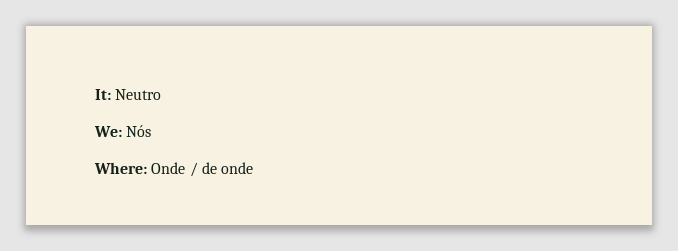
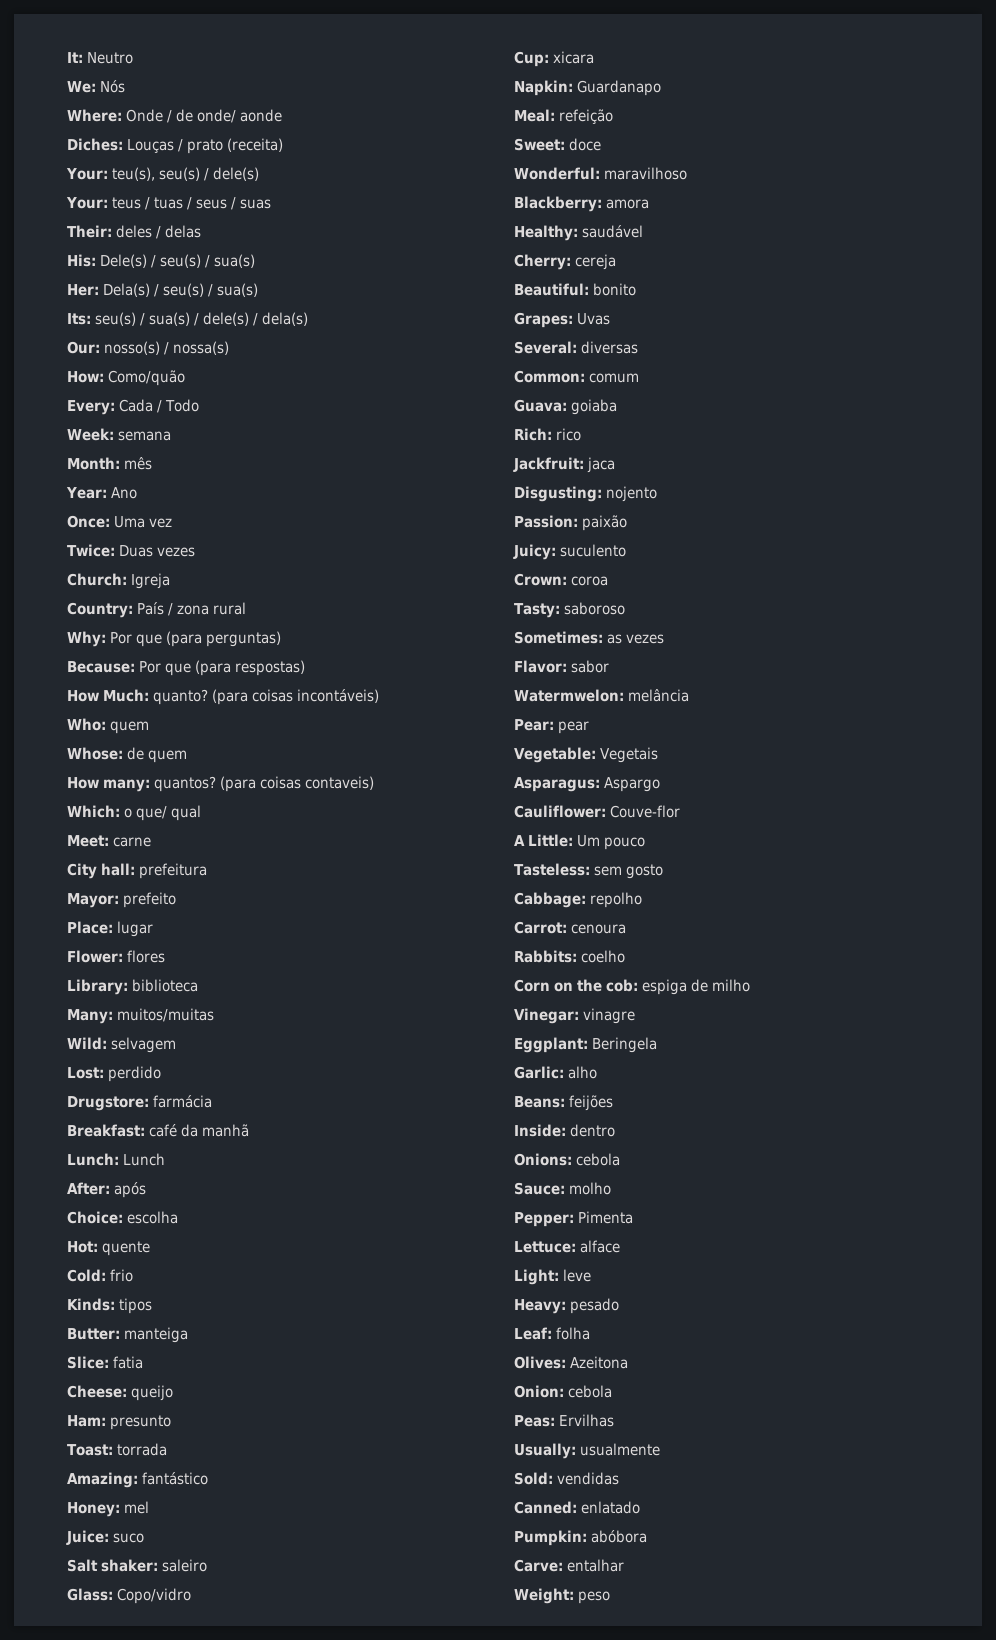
[221,162,254,174] onde -> [197,109,283,123] [67,138,284,154] [66,167,260,181] [66,197,272,210] [67,225,202,239] [67,254,256,268] [67,283,259,297] [67,312,309,326] [67,341,230,355] [67,370,186,386] [67,399,200,415] [67,428,172,441] [67,457,153,470] [66,487,138,499] [67,515,173,528] [67,544,196,557] [67,573,171,589] [67,602,247,618] [67,631,282,647] [67,660,306,676] [67,689,380,705] [67,718,150,734] [67,747,188,763] [67,776,375,792] [67,805,202,821] [67,835,152,847] [67,863,208,879] [67,892,177,908] [67,921,154,937] [67,950,166,963] [67,979,199,995] [67,1008,215,1024] [67,1037,177,1053] [67,1066,162,1082] [67,1095,213,1111] [67,1124,250,1137] [67,1153,166,1166] [67,1182,147,1198] [67,1211,179,1224] [67,1241,151,1256] [67,1269,134,1282] [67,1298,153,1314] [67,1327,189,1343] [67,1356,144,1369] [67,1385,174,1401] [67,1415,172,1430] [67,1443,168,1456] [67,1472,209,1488] [67,1501,150,1517] [66,1530,145,1545] [67,1559,208,1572] [67,1588,192,1604] [514,51,595,67] [514,80,662,96] [514,109,614,124] [514,138,602,151] [514,167,688,180] [514,196,650,212] [514,225,644,241] [514,254,617,270] [514,283,637,296] [514,312,611,328] [514,341,639,354] [514,370,640,383] [514,399,618,415] [514,428,582,441] [513,457,616,473] [514,486,658,502] [514,515,628,531] [513,544,627,560] [514,573,609,586] [514,602,626,618] [514,631,665,644] [514,660,610,673] [514,689,690,702] [514,719,590,734] [514,747,659,763] [514,777,661,792] [514,805,681,818] [514,834,646,850] [514,863,664,879] [514,892,643,908] [514,921,627,934] [514,950,626,963] [514,979,751,995] [514,1008,636,1024] [514,1037,658,1053] [514,1066,598,1079] [514,1095,614,1111] [514,1124,616,1137] [514,1153,621,1166] [514,1182,612,1195] [514,1211,634,1227] [514,1240,621,1253] [514,1269,592,1285] [514,1298,620,1314] [514,1327,591,1340] [514,1356,629,1369] [514,1385,613,1398] [514,1414,615,1427] [514,1443,661,1459] [514,1472,620,1485] [514,1501,641,1514] [514,1530,648,1546] [514,1559,625,1572] [514,1588,611,1604] onde/ aonde // Diches: Louças / prato (receita) // Your: teu(s), seu(s) / dele(s) // Your: teus / tuas / seus / suas // Their: deles / delas // His: Dele(s) / seu(s) / sua(s) // Her: Dela(s) / seu(s) / sua(s) // Its: seu(s) / sua(s) / dele(s) / dela(s) // Our: nosso(s) / nossa(s) // How: Como/quão // Every: Cada / Todo // Week: semana // Month: mês // Year: Ano // Once: Uma vez // Twice: Duas vezes // Church: Igreja // Country: País / zona rural // Why: Por que (para perguntas) // Because: Por que (para respostas) // How Much: quanto? (para coisas incontáveis) // Who: quem // Whose: de quem // How many: quantos? (para coisas contaveis) // Which: o que/ qual // Meet: carne // City hall: prefeitura // Mayor: prefeito // Place: lugar // Flower: flores // Library: biblioteca // Many: muitos/muitas // Wild: selvagem // Lost: perdido // Drugstore: farmácia // Breakfast: café da manhã // Lunch: Lunch // After: após // Choice: escolha // Hot: quente // Cold: frio // Kinds: tipos // Butter: manteiga // Slice: fatia // Cheese: queijo // Ham: presunto // Toast: torrada // Amazing: fantástico // Honey: mel // Juice: suco // Salt shaker: saleiro // Glass: Copo/vidro // Cup: xicara // Napkin: Guardanapo // Meal: refeição // Sweet: doce // Wonderful: maravilhoso // Blackberry: amora // Healthy: saudável // Cherry: cereja // Beautiful: bonito // Grapes: Uvas // Several: diversas // Common: comum // Guava: goiaba // Rich: rico // Jackfruit: jaca // Disgusting: nojento // Passion: paixão // Juicy: suculento // Crown: coroa // Tasty: saboroso // Sometimes: as vezes // Flavor: sabor // Watermwelon: melância // Pear: pear // Vegetable: Vegetais // Asparagus: Aspargo // Cauliflower: Couve-flor // A Little: Um pouco // Tasteless: sem gosto // Cabbage: repolho // Carrot: cenoura // Rabbits: coelho // Corn on the cob: espiga de milho // Vinegar: vinagre // Eggplant: Beringela // Garlic: alho // Beans: feijões // Inside: dentro // Onions: cebola // Sauce: molho // Pepper: Pimenta // Lettuce: alface // Light: leve // Heavy: pesado // Leaf: folha // Olives: Azeitona // Onion: cebola // Peas: Ervilhas // Usually: usualmente // Sold: vendidas // Canned: enlatado // Pumpkin: abóbora // Carve: entalhar // Weight: peso

